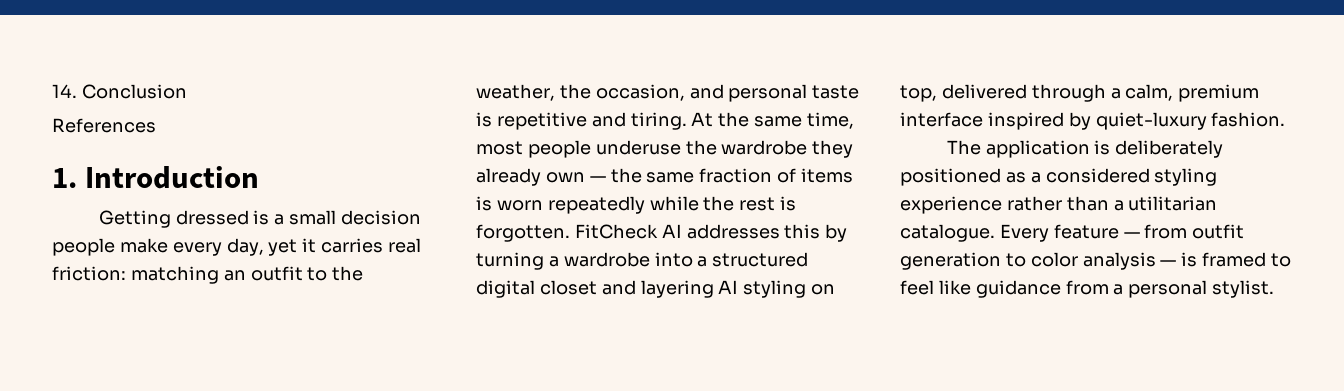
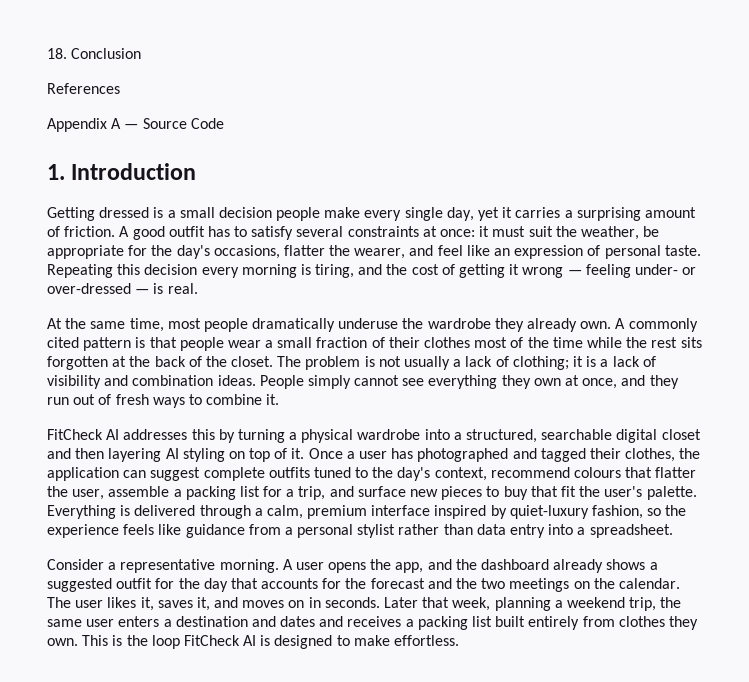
[52,84,77,98] 14. -> [47,48,67,59] 18.
(156, 125) none -> [47,118,224,132] // Appendix A — Source Code
(222, 249) none -> [404,207,443,221] single
[388,238,422,253] [52,266,364,284] [476,84,860,102] [476,112,687,130] real friction: matching an outfit to the weather, the occasion, and personal taste is repetitive and tiring. -> [564,207,696,221] [47,226,660,240] [47,245,701,259] [47,264,697,278] [47,283,198,294] a surprising amount of friction. A good outfit has to satisfy several constraints at once: it must suit the weather, be appropriate for the day's occasions, flatter the wearer, and feel like an expression of personal taste. Repeating this decision every morning is tiring, and the cost of getting it wrong — feeling under- or over-dressed — is real. //
(591, 149) none -> [252,318,336,332] dramatically
[545,168,854,183] [476,196,797,214] [476,224,570,242] own — the same fraction of items is worn repeatedly while the rest is forgotten. -> [580,318,698,332] [47,337,702,351] [47,356,656,370] [47,375,679,389] [47,394,280,408] own. A commonly cited pattern is that people wear a small fraction of their clothes most of the time while the rest sits forgotten at the back of the closet. The problem is not usually a lack of clothing; it is a lack of visibility and combination ideas. People simply cannot see everything they own at once, and they run out of fresh ways to combine it. //
(559, 261) none -> [301,429,354,443] physical
[712,252,809,267] structured -> [466,429,613,443] structured, searchable
(636, 287) none -> [75,448,105,459] then
[900,85,937,102] top, -> [249,448,701,462] [47,467,697,481] [47,486,697,500] [47,505,131,519] top of it. Once a user has photographed and tagged their clothes, the application can suggest complete outfits tuned to the day's context, recommend colours that flatter the user, assemble a packing list for a trip, and surface new pieces to buy that fit the user's palette. Everything is
[1211,112,1286,127] [946,140,1224,158] [900,168,1218,186] [900,196,1218,214] [900,224,1245,242] [900,252,1292,270] [900,280,934,295] fashion. // The application is deliberately positioned as a considered styling experience rather than a utilitarian catalogue. Every feature — from outfit generation to color analysis — is framed to feel -> [592,505,687,519] [47,524,155,538] fashion, so the experience feels
[1212,280,1275,298] stylist. -> [357,524,673,538] [47,559,658,573] [47,578,680,592] [47,597,682,611] [47,616,698,630] [47,635,460,649] stylist rather than data entry into a spreadsheet. // Consider a representative morning. A user opens the app, and the dashboard already shows a suggested outfit for the day that accounts for the forecast and the two meetings on the calendar. The user likes it, saves it, and moves on in seconds. Later that week, planning a weekend trip, the same user enters a destination and dates and receives a packing list built entirely from clothes they own. This is the loop FitCheck AI is designed to make effortless.

